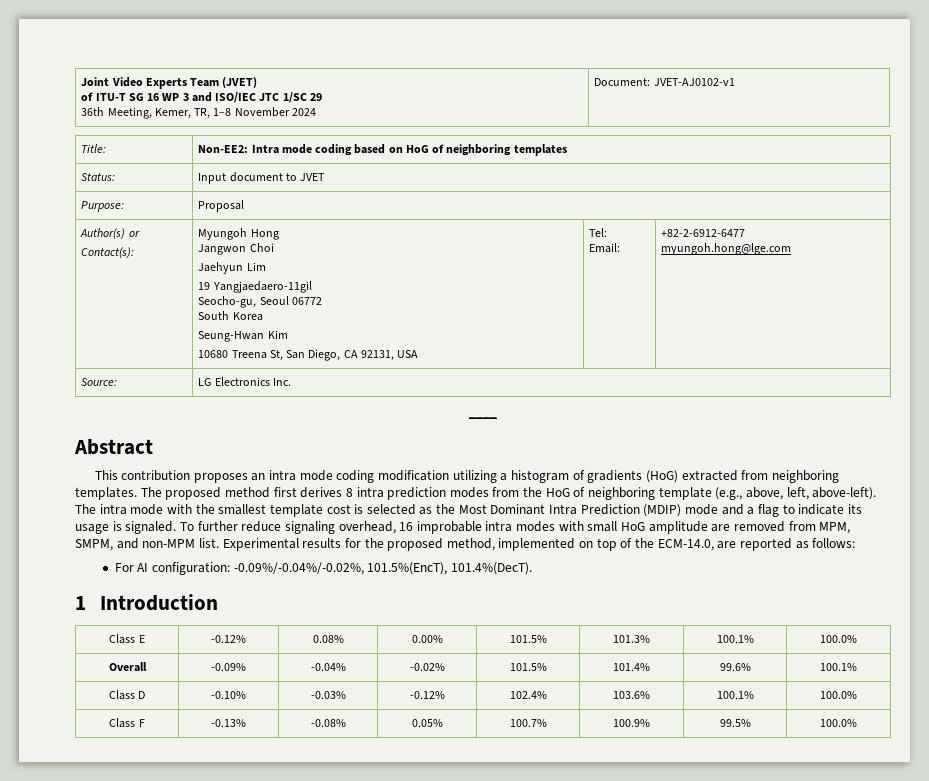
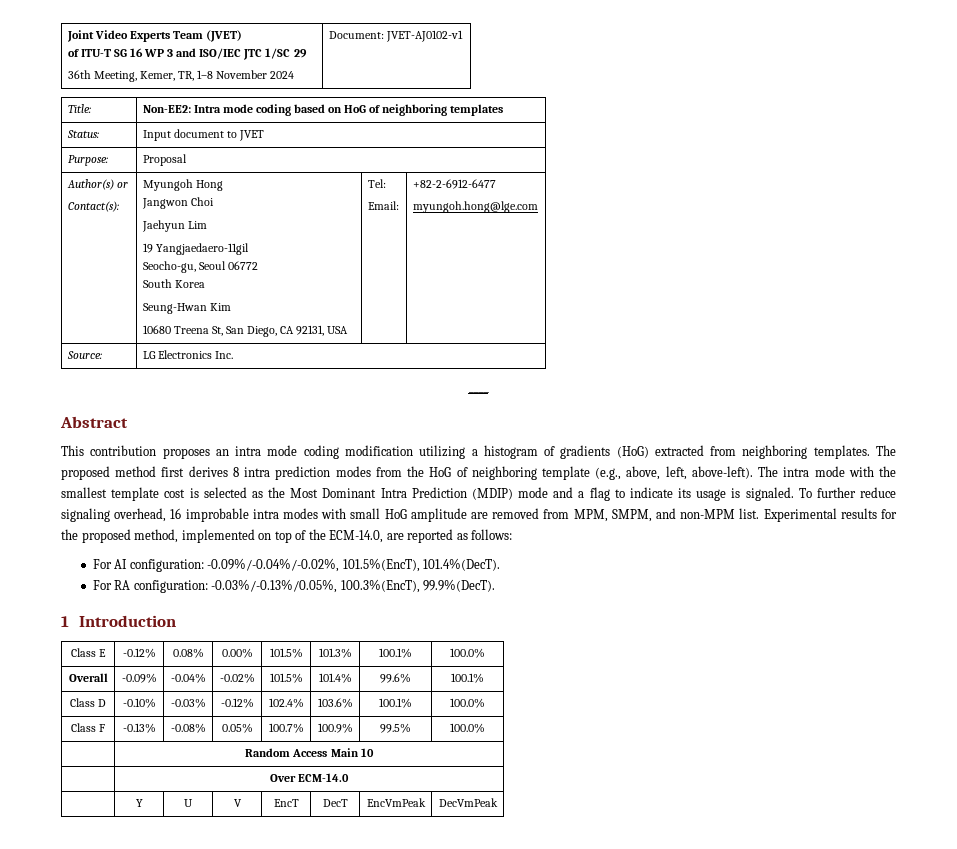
(532, 568) none -> [92,579,496,593] // For RA configuration: -0.03%/-0.13%/0.05%, 100.3%(EncT), 99.9%(DecT).
(857, 723) none -> [245,748,374,757] [269,773,350,782] [135,799,143,807] [184,799,193,807] [233,799,242,807] [273,799,299,807] [322,799,348,807] [366,798,426,807] [438,798,498,807] // | Random Access Main 10 // | Over ECM-14.0 // | Y | U | V | EncT | DecT | EncVmPeak | DecVmPeak

